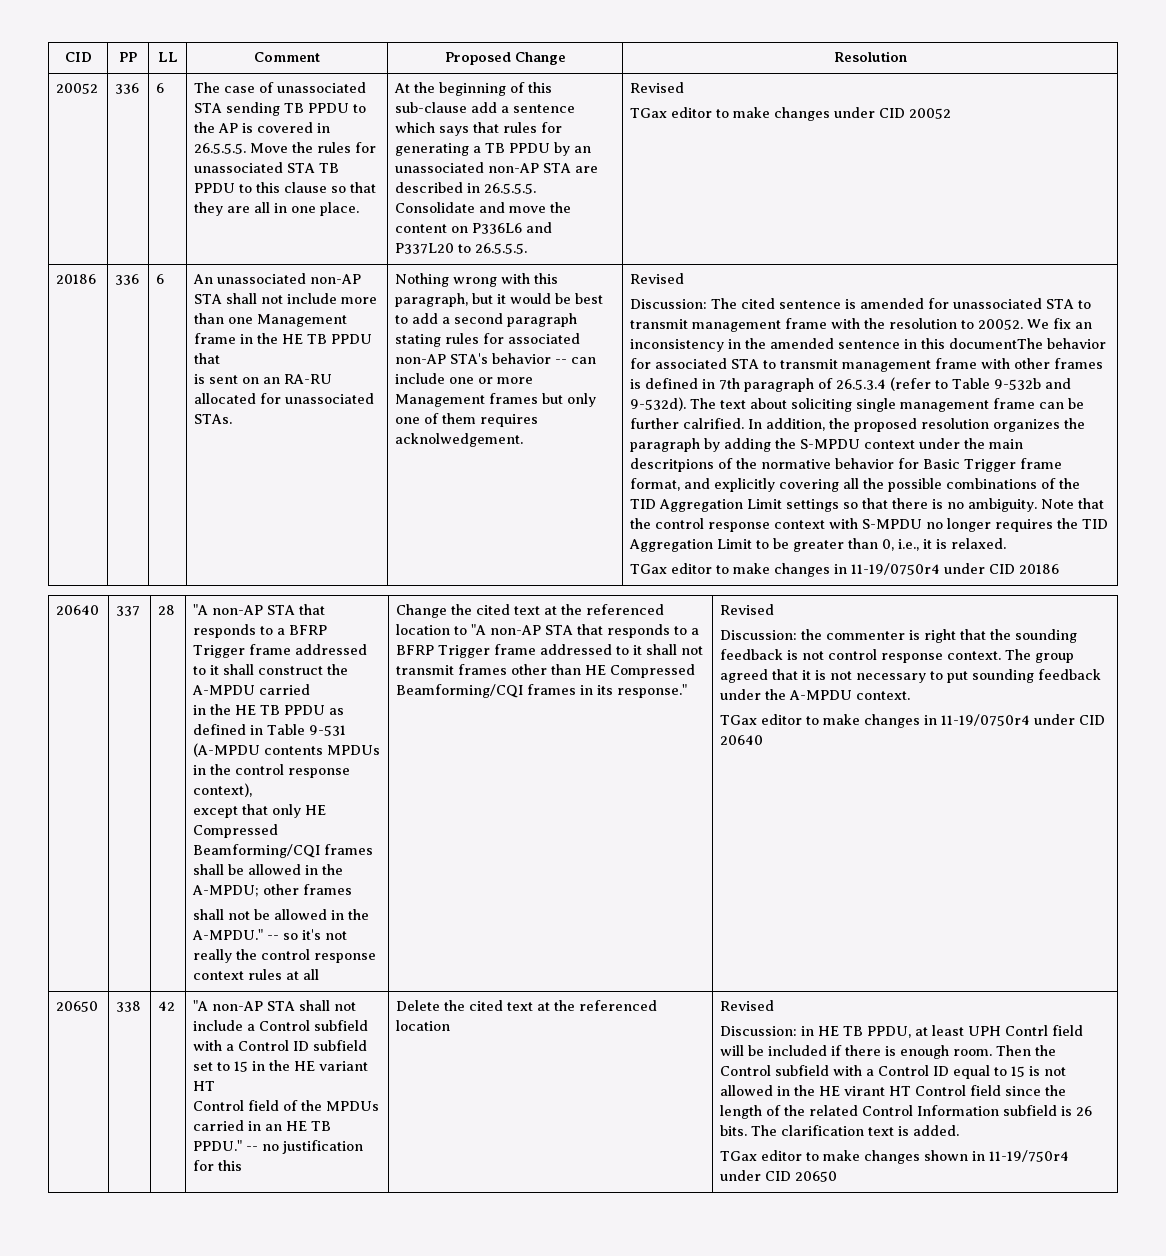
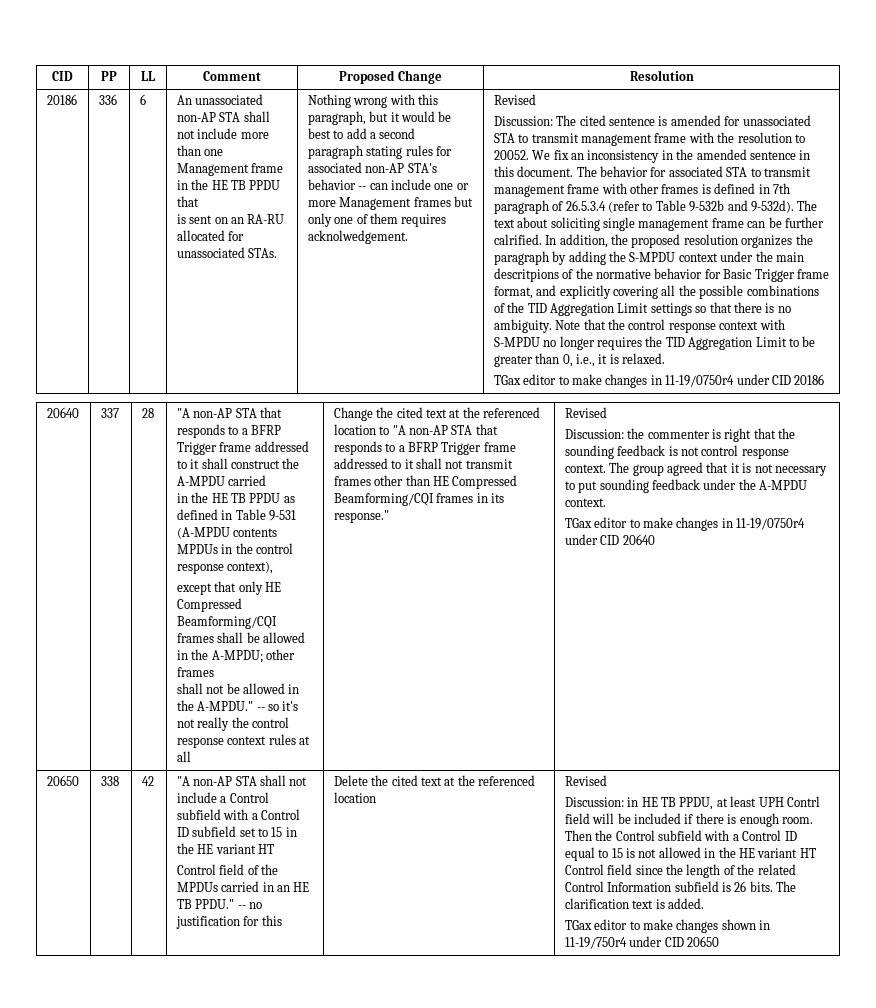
[56,83,99,94] [115,83,140,94] [156,83,165,93] [194,82,367,93] [194,102,367,116] [194,122,331,133] [194,142,377,154] [194,162,340,173] [194,182,377,193] [194,202,360,216] [394,82,553,96] [395,102,576,113] [395,122,563,136] [395,142,592,156] [395,162,599,173] [395,182,537,194] [395,202,572,213] [395,222,553,234] [395,243,528,254] [630,82,685,93] [630,107,952,121] // 20052 | 336 | 6 | The case of unassociated STA sending TB PPDU to the AP is covered in 26.5.5.5. Move the rules for unassociated STA TB PPDU to this clause so that they are all in one place. | At the beginning of this sub-clause add a sentence which says that rules for generating a TB PPDU by an unassociated non-AP STA are described in 26.5.5.5. Consolidate and move the content on P336L6 and P337L20 to 26.5.5.5. | Revised // TGax editor to make changes under CID 20052 -> (694, 75) none
[949,338,1044,349] documentThe -> [517,166,597,177] document. The
[844,1086,886,1096] virant -> [757,848,798,858] variant

